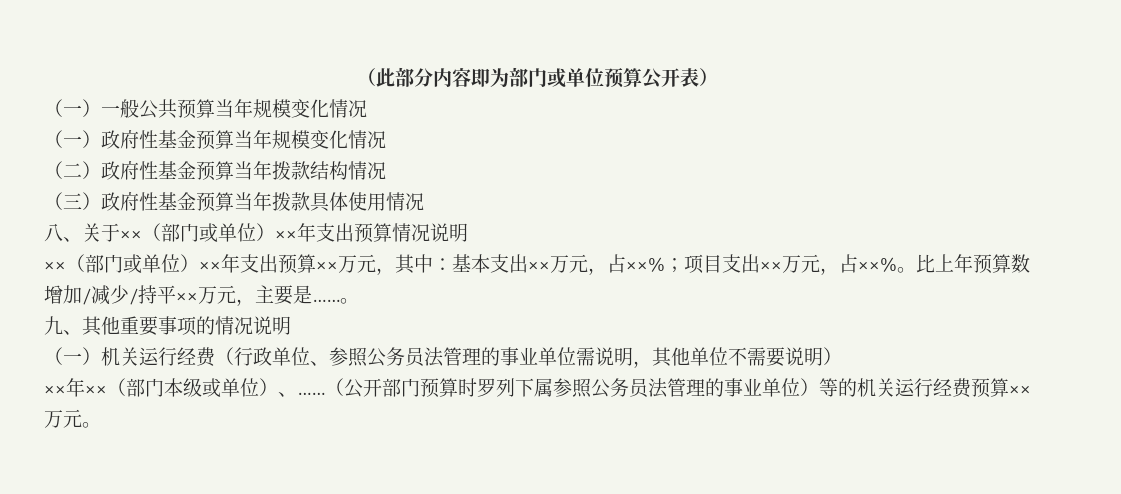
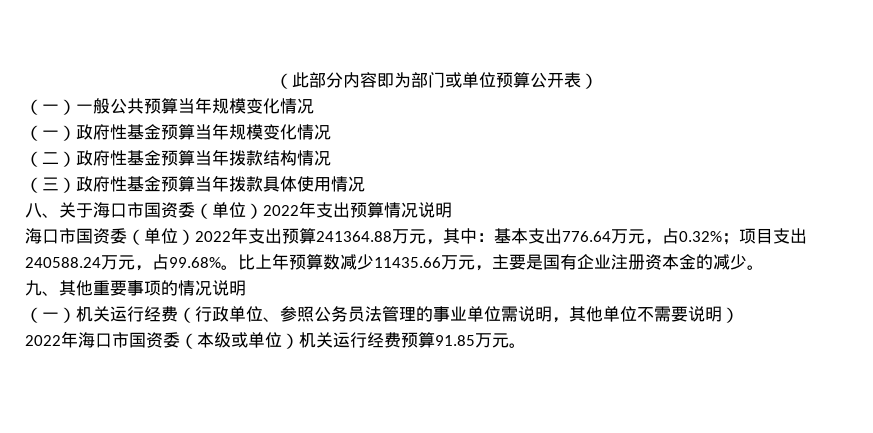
[120,223,297,243] ××（部门或单位）×× -> [93,202,299,219] 海口市国资委（单位）2022
[44,254,338,274] ××（部门或单位）××年支出预算×× -> [25,227,392,245] 海口市国资委（单位）2022年支出预算241364.88
[528,254,665,275] ××万元，占××% -> [562,228,722,245] 776.64万元，占0.32%
[760,254,897,275] ××万元，占××% -> [25,254,221,271] 240588.24万元，占99.68%
[44,285,340,306] 增加/减少/持平××万元，主要是…… -> [340,254,747,271] 减少11435.66万元，主要是国有企业注册资本金的减少
[44,378,857,398] ××年××（部门本级或单位）、……（公开部门预算时罗列下属参照公务员法管理的事业单位）等的 -> [25,331,299,349] 2022年海口市国资委（本级或单位）
[1009,385,1031,395] ×× -> [435,335,475,346] 91.85

